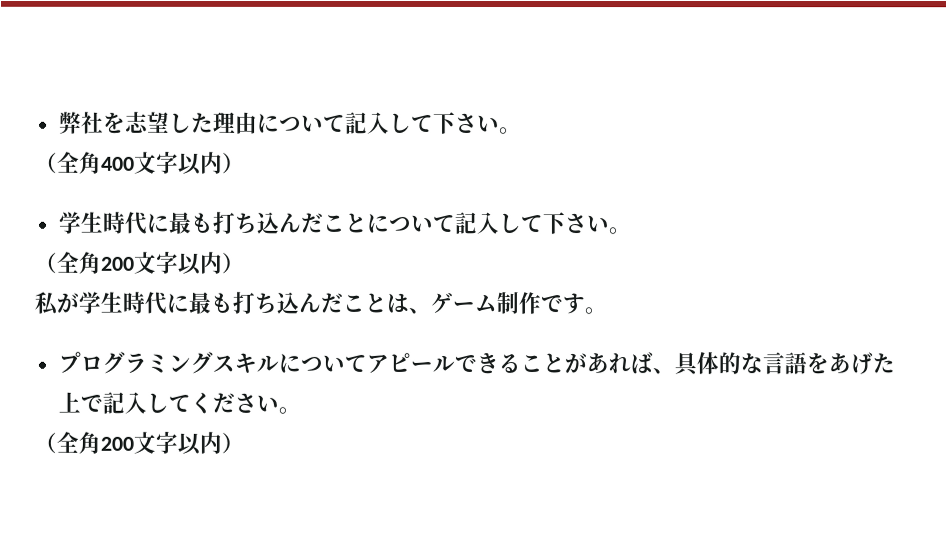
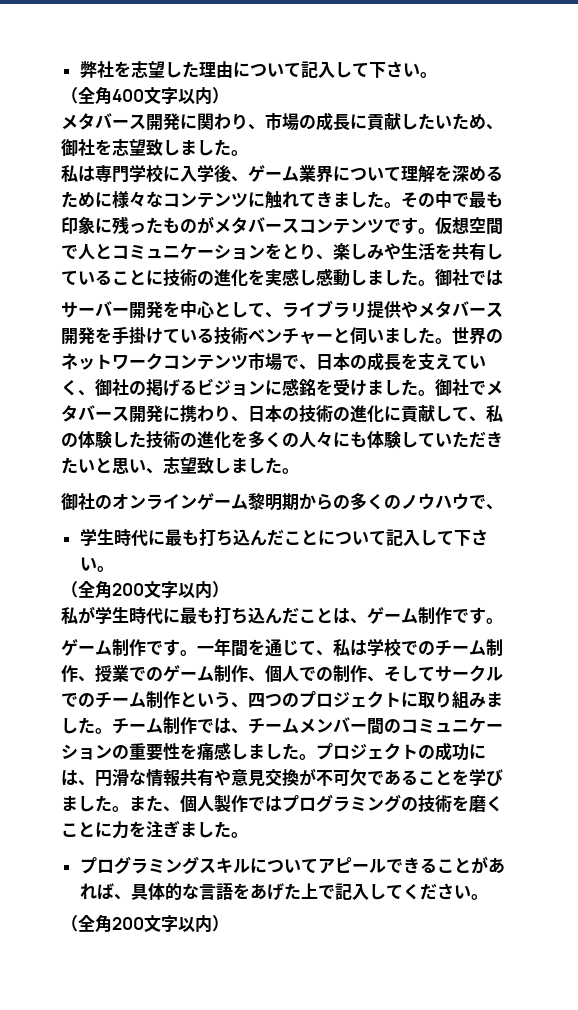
(245, 163) none -> [61,112,503,131] [61,139,248,157] [61,164,503,183] [61,191,503,208] [61,216,503,235] [61,243,503,260] [61,268,503,287] [61,300,503,319] [61,326,503,345] [61,352,486,371] [61,378,503,397] [61,404,503,423] [61,430,503,449] [61,457,299,474] [61,492,503,511] // メタバース開発に関わり、市場の成長に貢献したいため、御社を志望致しました。 // 私は専門学校に入学後、ゲーム業界について理解を深めるために様々なコンテンツに触れてきました。その中で最も印象に残ったものがメタバースコンテンツです。仮想空間で人とコミュニケーションをとり、楽しみや生活を共有していることに技術の進化を実感し感動しました。御社では // サーバー開発を中心として、ライブラリ提供やメタバース開発を手掛けている技術ベンチャーと伺いました。世界のネットワークコンテンツ市場で、日本の成長を支えていく、御社の掲げるビジョンに感銘を受けました。御社でメタバース開発に携わり、日本の技術の進化に貢献して、私の体験した技術の進化を多くの人々にも体験していただきたいと思い、志望致しました。 // 御社のオンラインゲーム黎明期からの多くのノウハウで、
(607, 311) none -> [61,638,503,657] [61,665,503,682] [61,691,503,708] [61,717,503,735] [61,742,486,761] [61,768,503,787] [61,794,503,813] [61,820,248,839] // ゲーム制作です。一年間を通じて、私は学校でのチーム制作、授業でのゲーム制作、個人での制作、そしてサークルでのチーム制作という、四つのプロジェクトに取り組みました。チーム制作では、チームメンバー間のコミュニケーションの重要性を痛感しました。プロジェクトの成功には、円滑な情報共有や意見交換が不可欠であることを学びました。また、個人製作ではプログラミングの技術を磨くことに力を注ぎました。

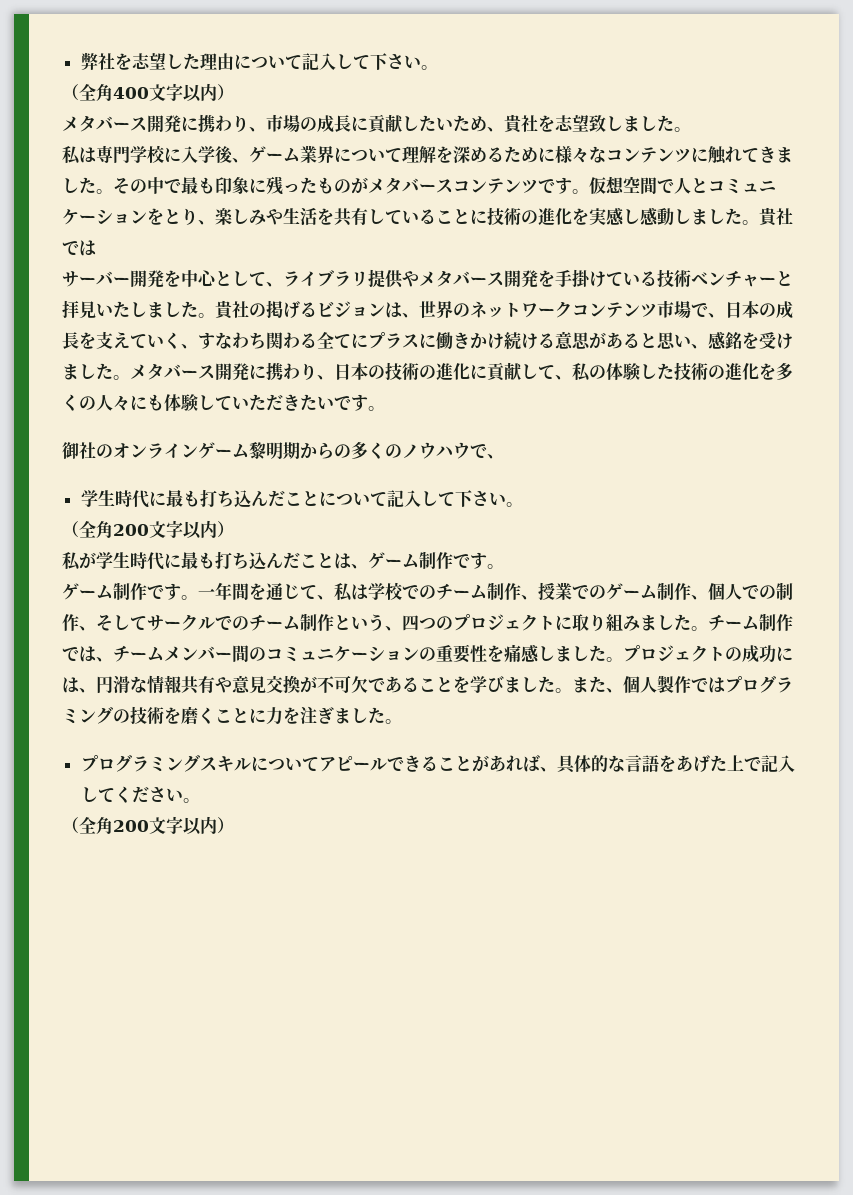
[197,113,214,130] 関 -> [198,114,215,133] 携
[61,139,78,157] 御 -> [504,114,523,133] 貴
[435,269,452,287] 御 -> [759,207,778,226] 貴
[350,327,452,344] 伺いました。 -> [62,300,419,319] 拝見いたしました。貴社の掲げるビジョンは、
[95,378,282,397] 御社の掲げるビジョンに -> [198,331,708,350] すなわち関わる全てにプラスに働きかけ続ける意思があると思い、
[435,379,486,397] 御社で -> (130, 377) none
[95,457,282,474] と思い、志望致しました -> [334,394,368,411] です

